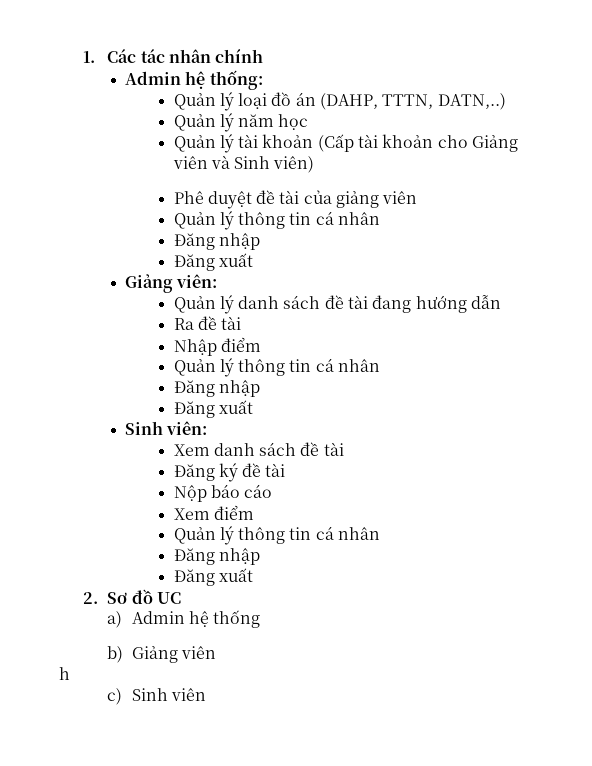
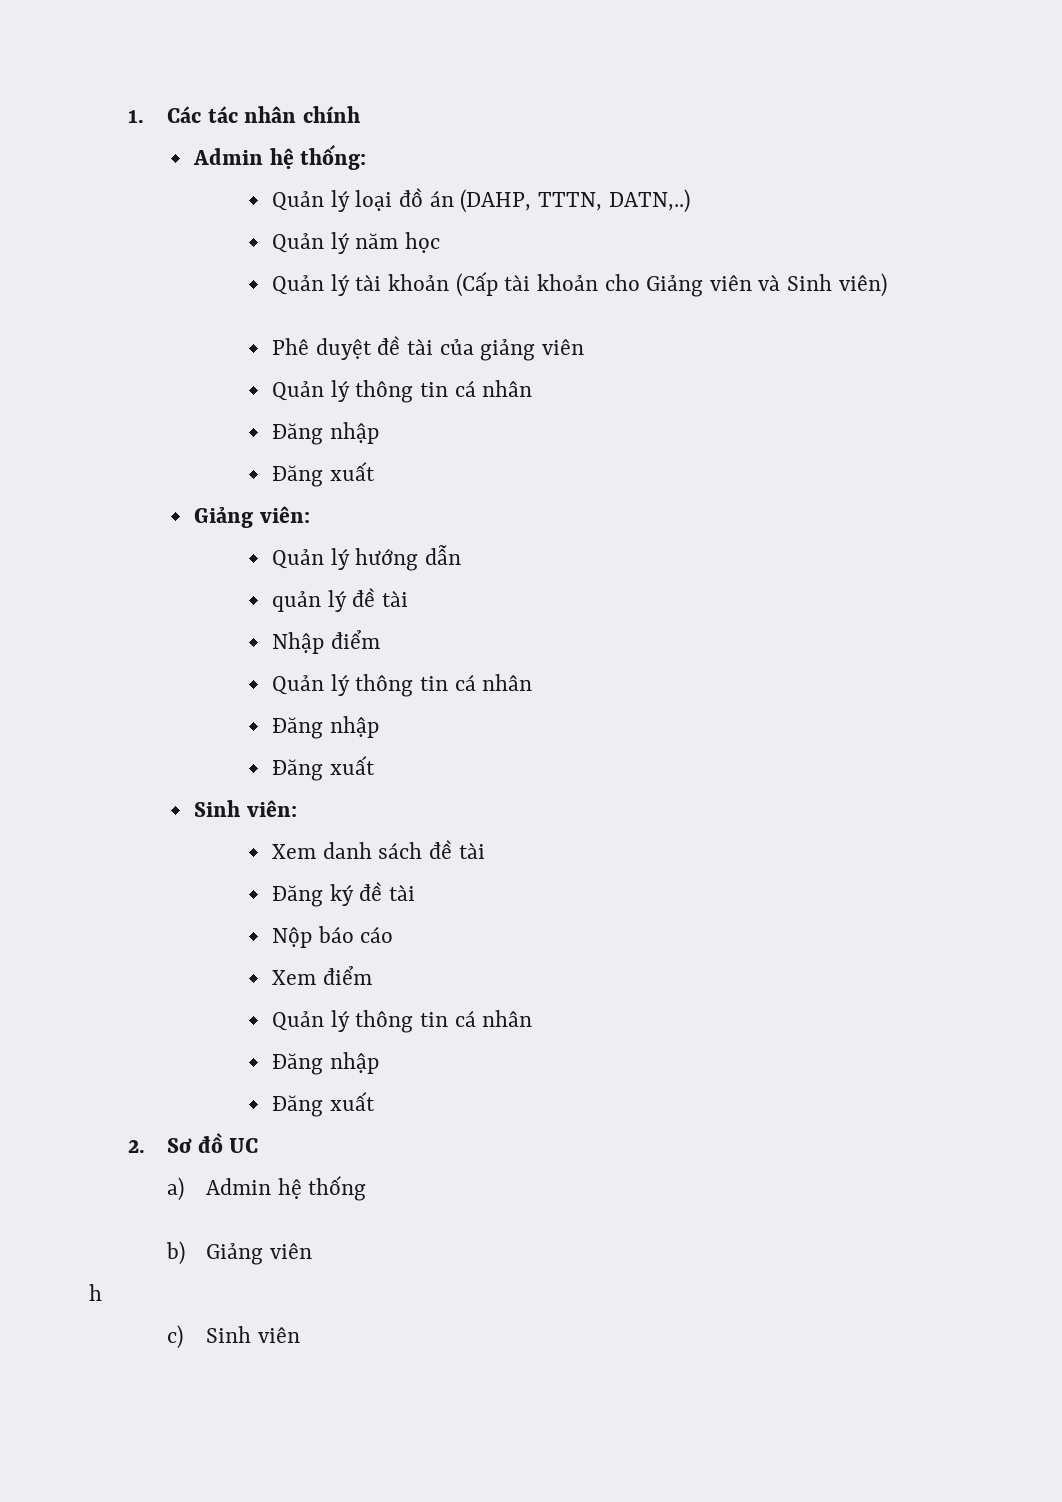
[238,295,412,313] danh sách đề tài đang -> (350, 559) none
[173,318,194,330] Ra -> [272,590,347,612] quản lý

